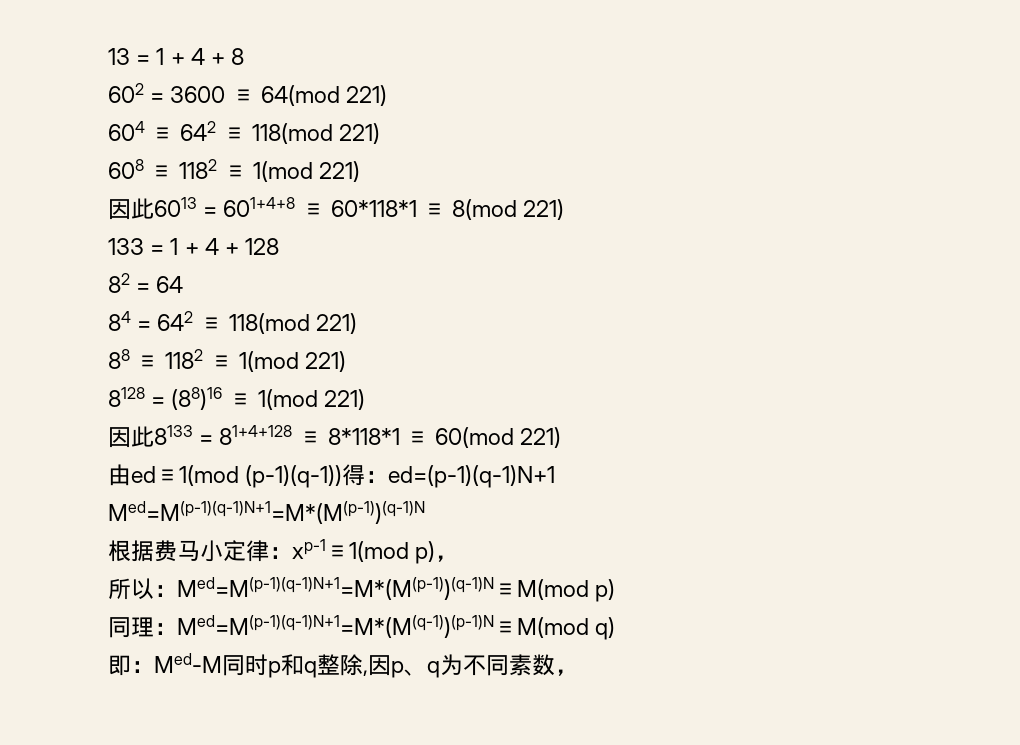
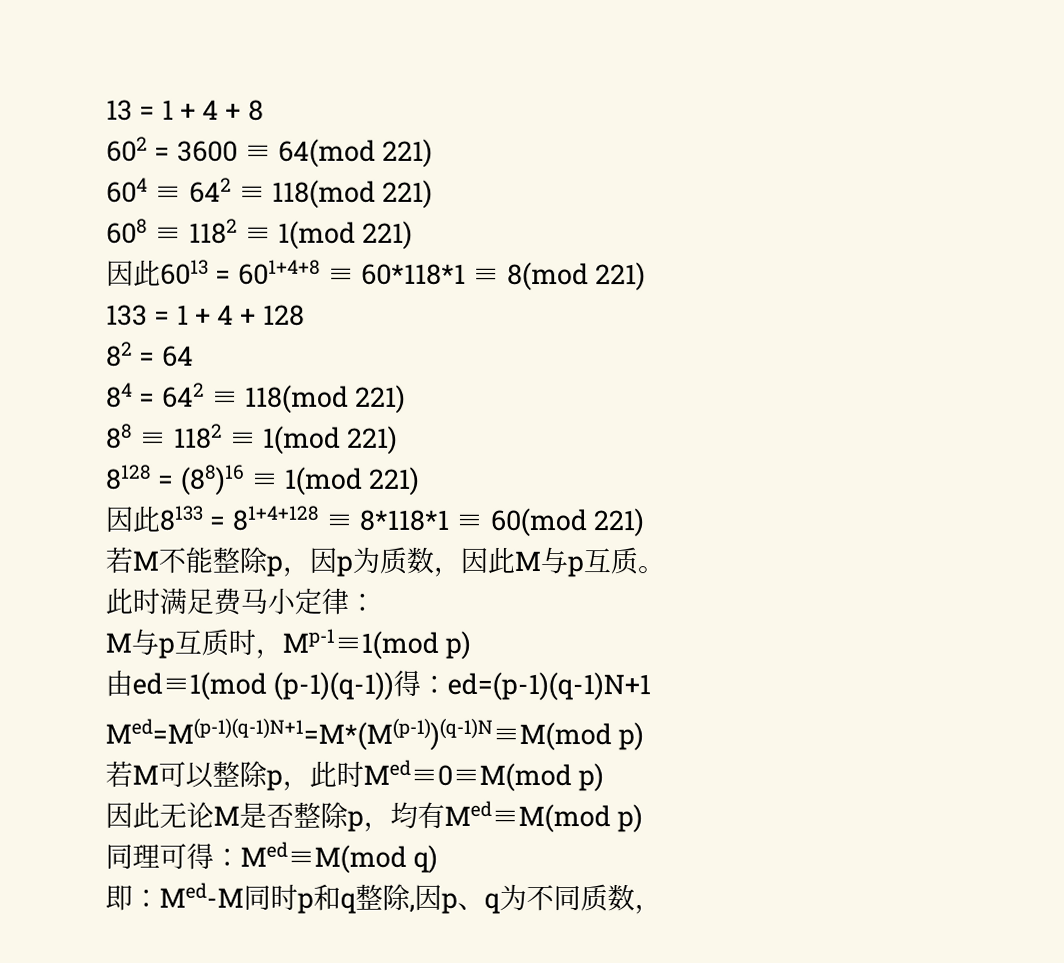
(562, 437) none -> [105,546,665,578] [105,587,376,616] [105,628,472,660] // 若M不能整除p，因p为质数，因此M与p互质。 // 此时满足费马小定律： // M与p互质时，Mp-1≡1(mod p)
[108,501,425,524] [108,539,459,564] [108,577,589,600] Med=M(p-1)(q-1)N+1=M*(M(p-1))(q-1)N // 根据费马小定律：xp-1≡1(mod p)， // 所以：Med=M(p-1)(q-1)N+1=M*(M(p-1))(q-1)N≡M(mod -> [105,717,645,752] [105,759,605,793] [105,800,611,834] Med=M(p-1)(q-1)N+1=M*(M(p-1))(q-1)N≡M(mod p) // 若M可以整除p，此时Med≡0≡M(mod p) // 因此无论M是否整除p，均有Med≡M(mod
[154,615,589,638] ：Med=M(p-1)(q-1)N+1=M*(M(q-1))(p-1)N≡M(mod -> [159,841,407,874] 可得：Med≡M(mod
[509,654,532,676] 素 -> [580,884,608,912] 质

